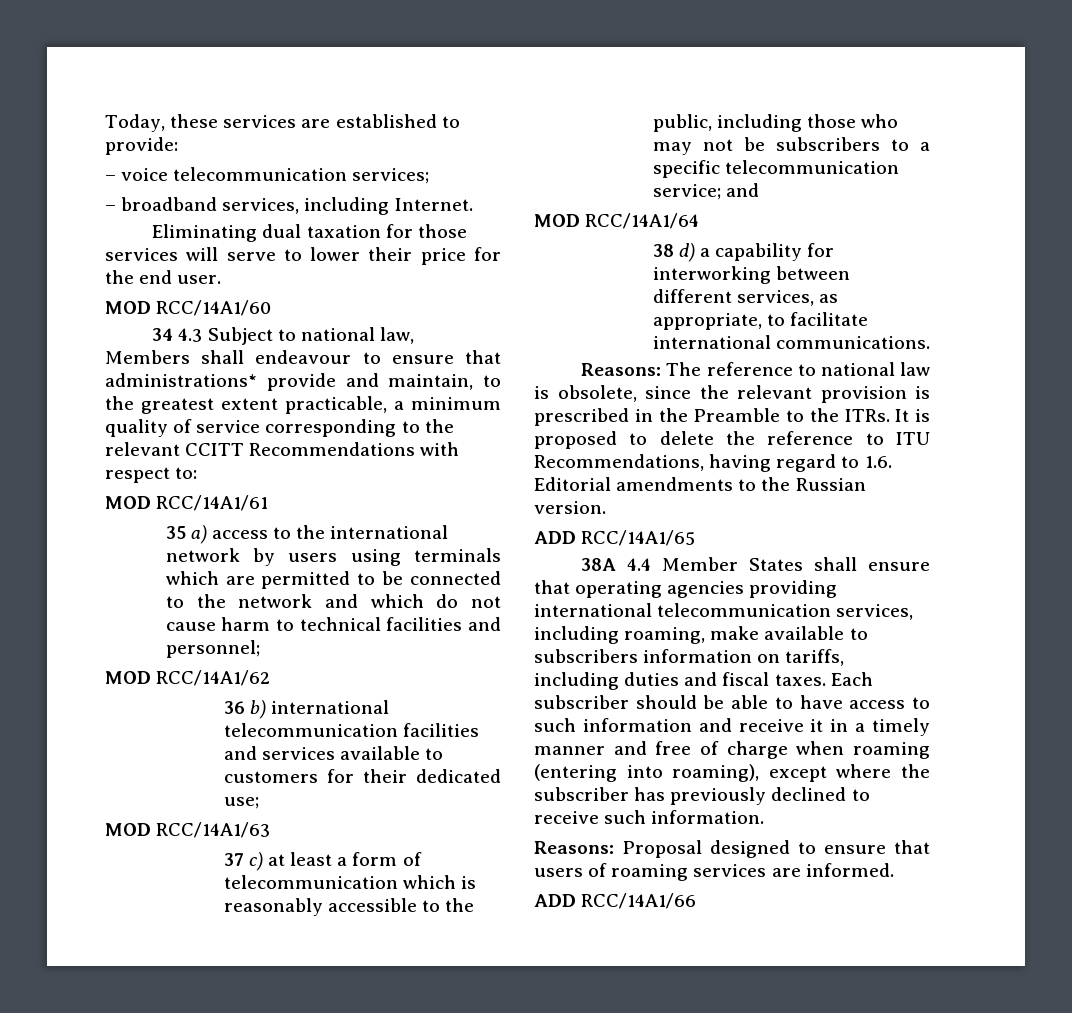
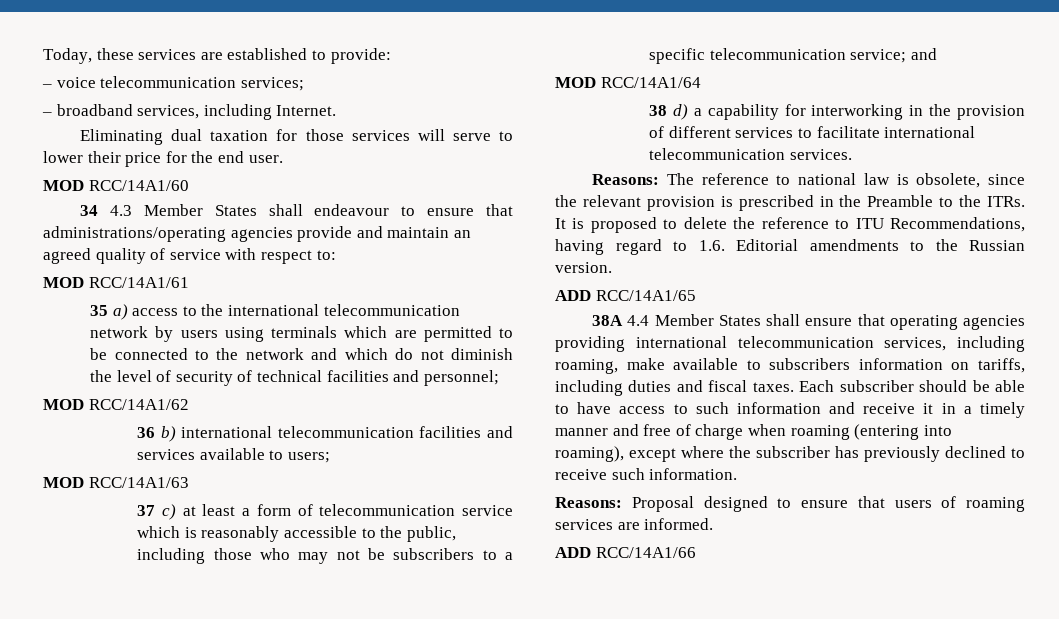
[207,327,414,345] [105,350,190,364] Subject to national law, Members -> [143,204,257,216] Member States
[105,373,501,391] [105,396,501,414] [105,419,454,437] [105,442,416,456] administrations* provide and maintain, to the greatest extent practicable, a minimum quality of service corresponding to the relevant CCITT Recommendations -> [43,226,471,242] [43,248,221,264] administrations/operating agencies provide and maintain an agreed quality of service
(449, 532) none -> [323,304,460,316] telecommunication
[165,617,295,631] cause harm to -> [451,348,513,360] [90,370,253,386] diminish the level of security of
[223,769,501,783] [223,797,259,809] customers for their dedicated use; -> [287,452,330,463] users;
(398, 882) none -> [461,505,513,516] service
[775,266,850,280] [652,289,839,306] [652,313,762,330] between different services, as appropriate, -> [909,104,1025,120] [649,126,794,138] in the provision of different services
[775,336,930,349] communications. -> [649,148,852,160] telecommunication services.

